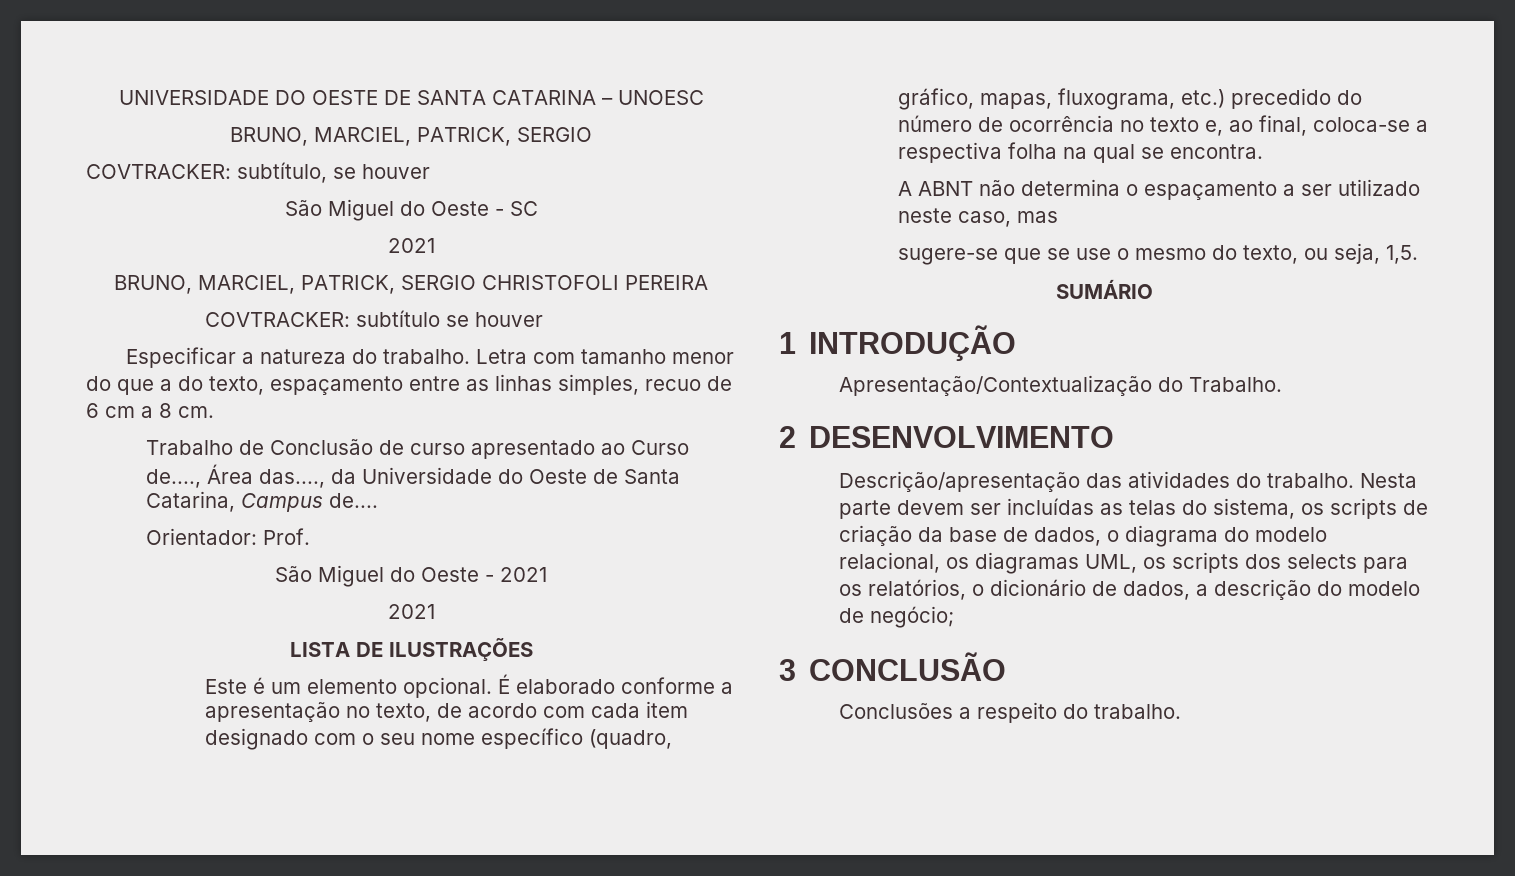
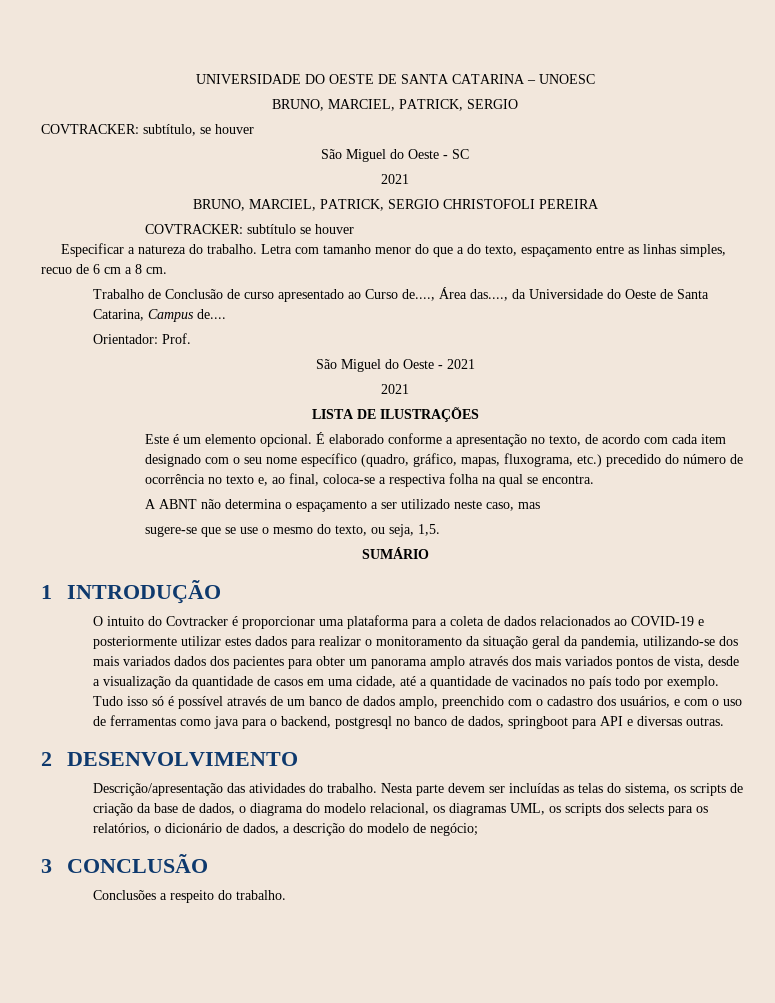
[838,375,1282,396] Apresentação/Contextualização do Trabalho. -> [93,615,705,629] [93,636,739,649] [93,656,740,669] [93,676,720,689] [93,696,743,709] [93,715,725,729] O intuito do Covtracker é proporcionar uma plataforma para a coleta de dados relacionados ao COVID-19 e posteriormente utilizar estes dados para realizar o monitoramento da situação geral da pandemia, utilizando-se dos mais variados dados dos pacientes para obter um panorama amplo através dos mais variados pontos de vista, desde a visualização da quantidade de casos em uma cidade, até a quantidade de vacinados no país todo por exemplo. Tudo isso só é possível através de um banco de dados amplo, preenchido com o cadastro dos usuários, e com o uso de ferramentas como java para o backend, postgresql no banco de dados, springboot para API e diversas outras.

